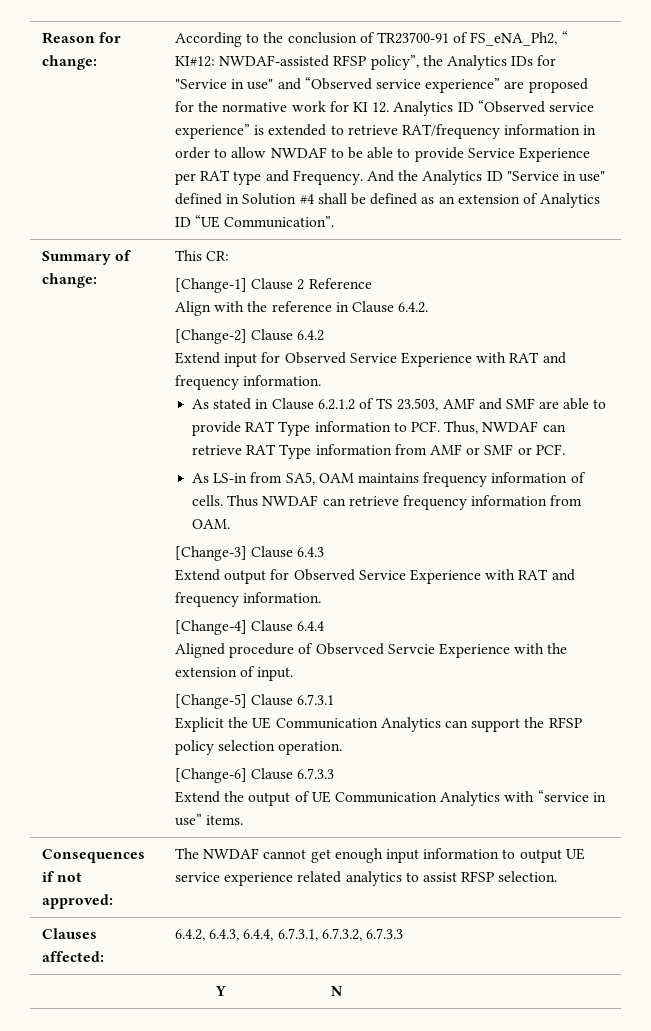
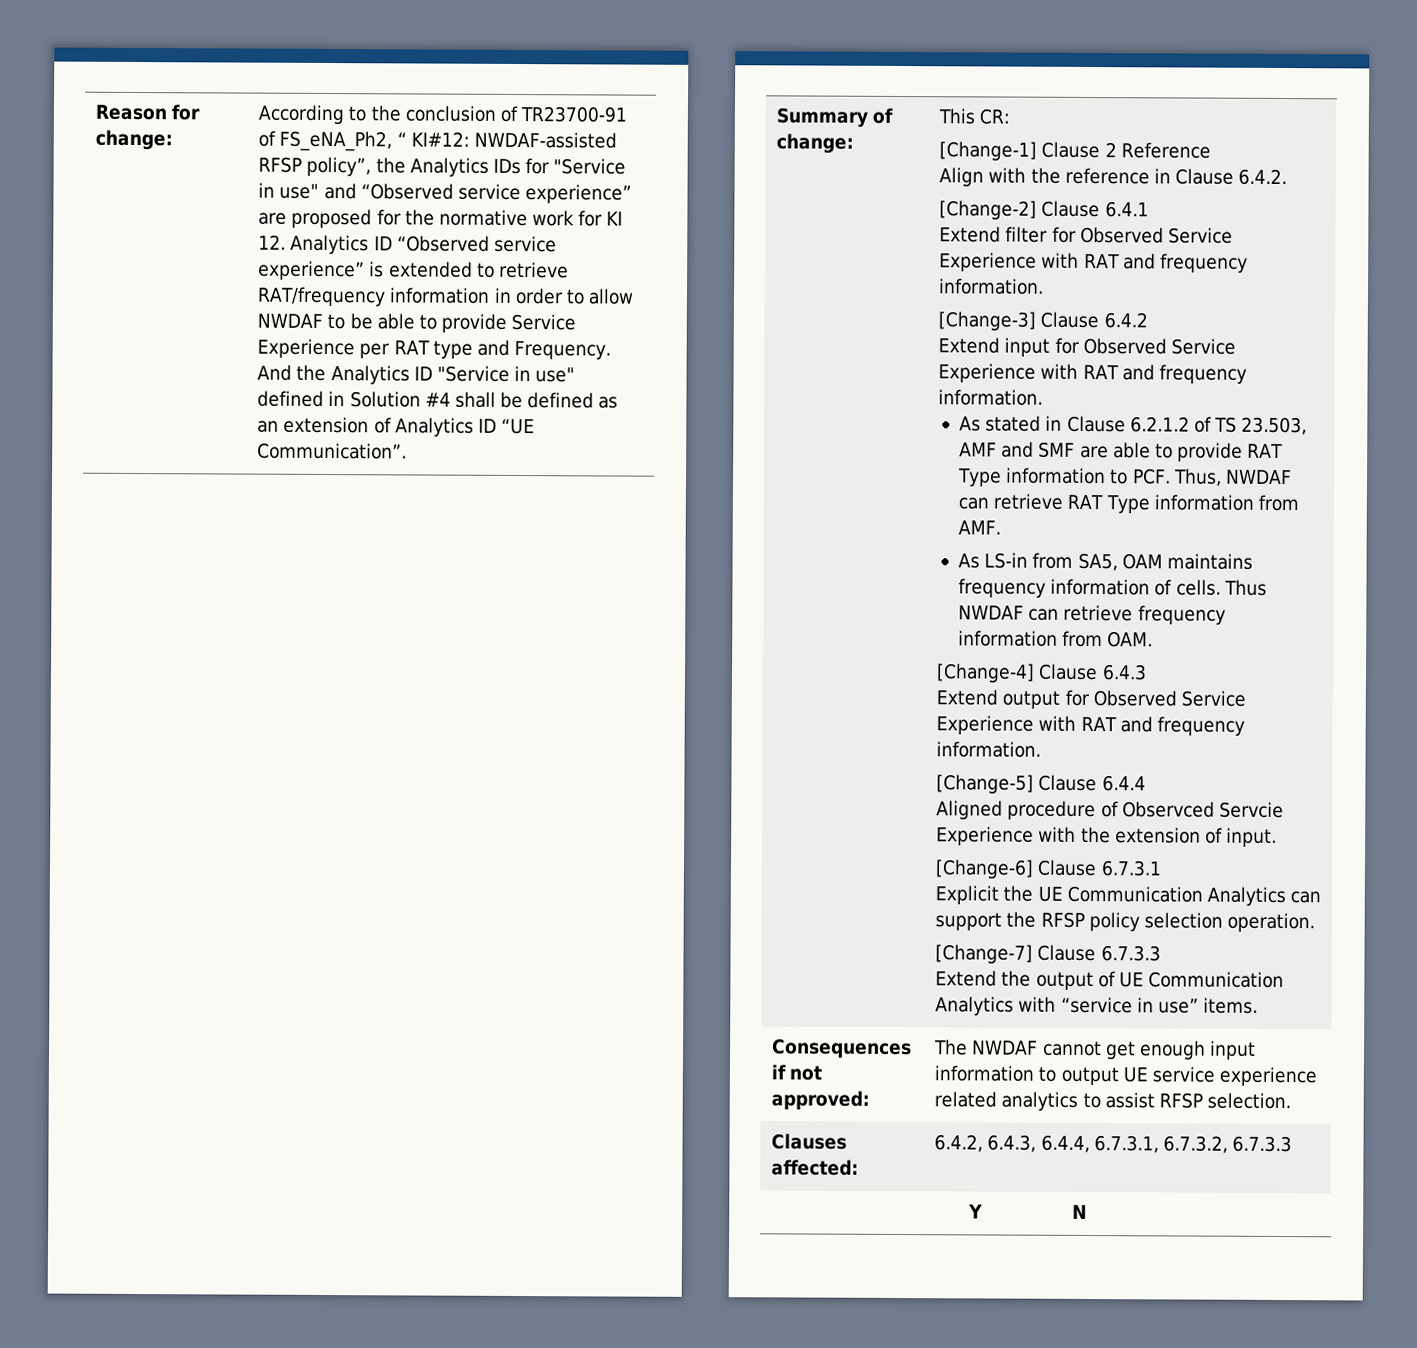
(294, 335) none -> [1104,201,1149,218] [939,226,1233,244] [939,252,1248,273] [938,278,1045,295] [938,311,1100,331] 6.4.1 // Extend filter for Observed Service Experience with RAT and frequency information. // [Change-3] Clause
[429,444,565,455] AMF or SMF or PCF. -> [958,520,1002,535] AMF.
[175,546,248,561] [Change-3] -> [936,663,1036,683] [Change-4]
[175,620,248,635] [Change-4] -> [936,774,1035,794] [Change-5]
[175,694,248,709] [Change-5] -> [935,859,1035,879] [Change-6]
[175,768,248,783] [Change-6] -> [935,944,1034,964] [Change-7]

